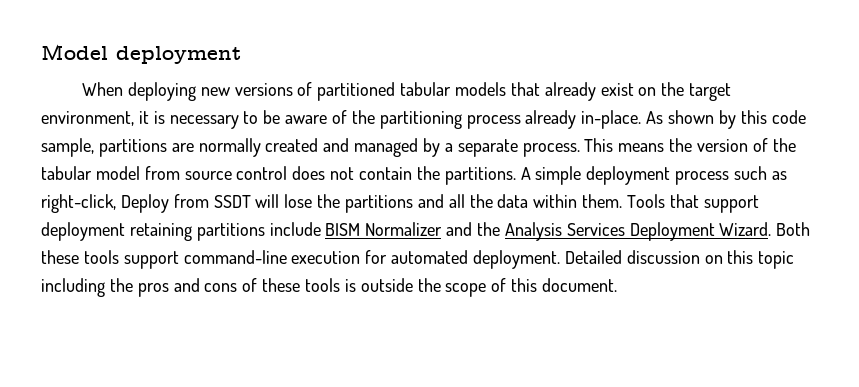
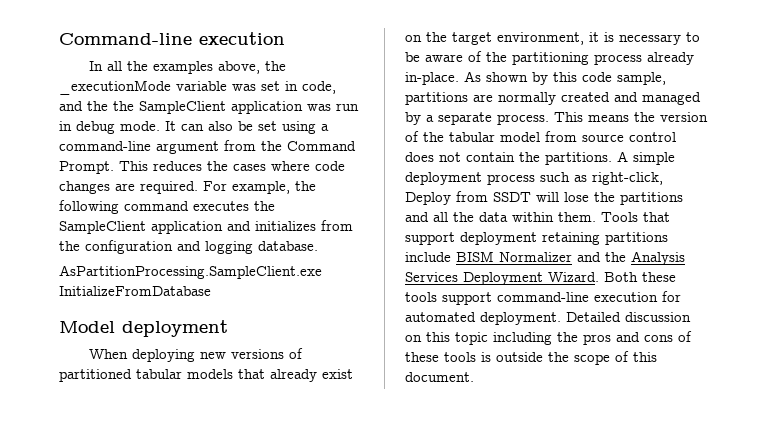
(41, 52) none -> [59,32,285,45] [88,61,286,74] [59,80,336,95] [59,101,359,114] [59,121,329,134] [59,140,356,154] [59,161,345,174] [59,181,316,194] [59,200,275,214] [59,220,353,234] [59,240,318,254] [59,265,322,279] [59,286,211,296] Command-line execution // In all the examples above, the _executionMode variable was set in code, and the the SampleClient application was run in debug mode. It can also be set using a command-line argument from the Command Prompt. This reduces the cases where code changes are required. For example, the following command executes the SampleClient application and initializes from the configuration and logging database. // AsPartitionProcessing.SampleClient.exe InitializeFromDatabase //

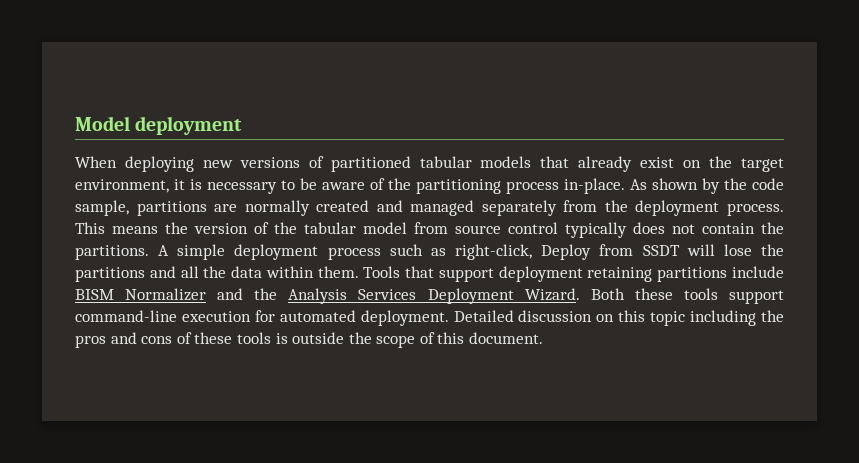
[59,32,285,45] [88,61,286,74] [59,80,336,95] [59,101,359,114] [59,121,329,134] [59,140,356,154] [59,161,345,174] [59,181,316,194] [59,200,275,214] [59,220,353,234] [59,240,318,254] [59,265,322,279] [59,286,211,296] Command-line execution // In all the examples above, the _executionMode variable was set in code, and the the SampleClient application was run in debug mode. It can also be set using a command-line argument from the Command Prompt. This reduces the cases where code changes are required. For example, the following command executes the SampleClient application and initializes from the configuration and logging database. // AsPartitionProcessing.SampleClient.exe InitializeFromDatabase // -> (75, 123) none
[647,52,694,65] already -> (559, 187) none
[553,72,577,82] this -> [724,178,747,190] the
[405,112,492,125] by a separate -> [481,200,720,216] separately from the deployment
(676, 137) none -> [565,222,627,238] typically

